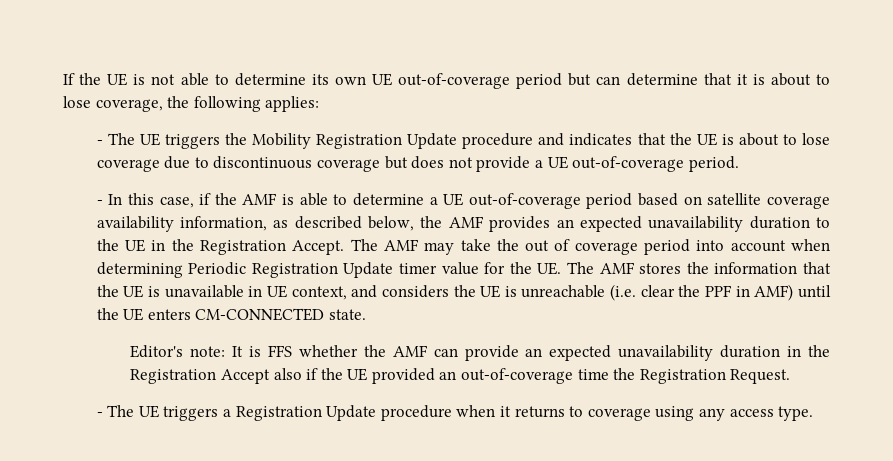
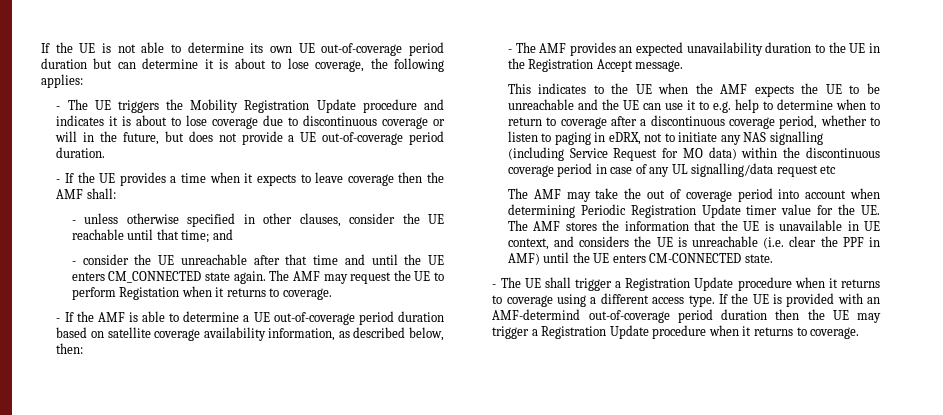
(563, 81) none -> [41,58,87,69] duration
[703,73,732,85] that -> (199, 63) none
[637,133,717,146] that the UE -> [109,116,119,126] it
(381, 165) none -> [432,119,445,126] [55,131,160,145] or will in the future,
[688,156,739,172] [96,193,212,208] period. // - In this case, if -> [409,131,445,145] [56,147,106,158] [56,172,445,186] [56,188,116,199] [71,213,444,227] [71,229,233,243] [71,254,445,265] [71,270,444,284] [71,286,332,300] [56,312,74,322] period duration. // - If the UE provides a time when it expects to leave coverage then the AMF shall: // - unless otherwise specified in other clauses, consider the UE reachable until that time; and // - consider the UE unreachable after that time and until the UE enters CM_CONNECTED state again. The AMF may request the UE to perform Registation when it returns to coverage. // - If
(633, 201) none -> [398,311,444,322] duration
[420,216,443,228] the -> [56,343,84,354] [507,42,536,53] then: // - The
[292,240,345,255] Accept. -> [596,59,684,72] [507,83,880,97] [507,99,880,113] [507,115,880,129] [507,131,823,145] [507,147,880,161] [507,163,837,177] Accept message. // This indicates to the UE when the AMF expects the UE to be unreachable and the UE can use it to e.g. help to determine when to return to coverage after a discontinuous coverage period, whether to listen to paging in eDRX, not to initiate any NAS signalling (including Service Request for MO data) within the discontinuous coverage period in case of any UL signalling/data request etc //
[130,345,830,361] [130,368,791,384] [96,405,219,421] // Editor's note: It is FFS whether the AMF can provide an expected unavailability duration in the Registration Accept also if the UE provided an out-of-coverage time the Registration Request. // - The UE triggers -> [492,277,612,291] // - The UE shall trigger
[698,406,814,421] any access type. -> [590,293,880,307] [492,309,881,323] [492,325,860,339] a different access type. If the UE is provided with an AMF-determind out-of-coverage period duration then the UE may trigger a Registration Update procedure when it returns to coverage.

